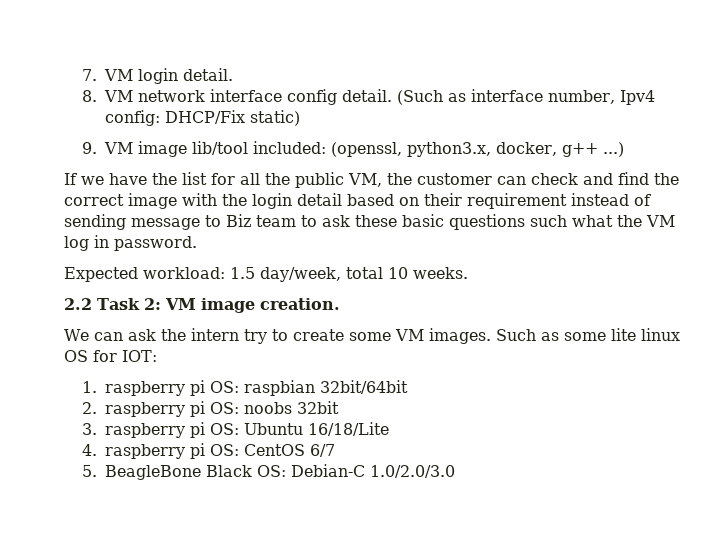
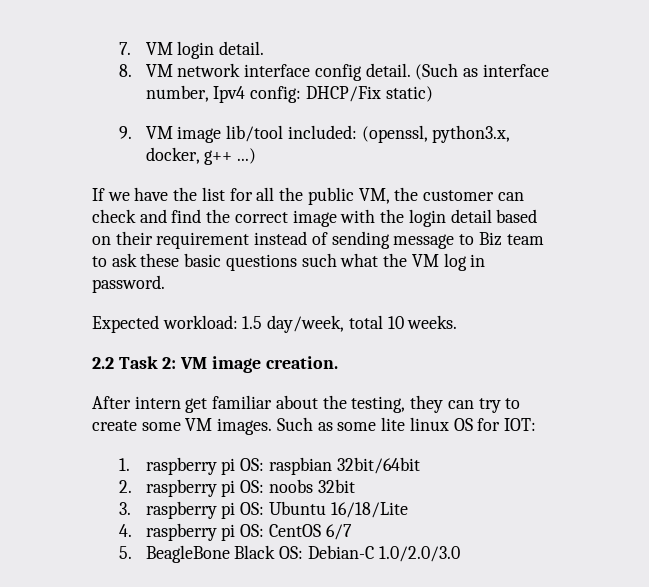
[64,328,239,341] We can ask the intern -> [92,395,474,413] After intern get familiar about the testing, they can

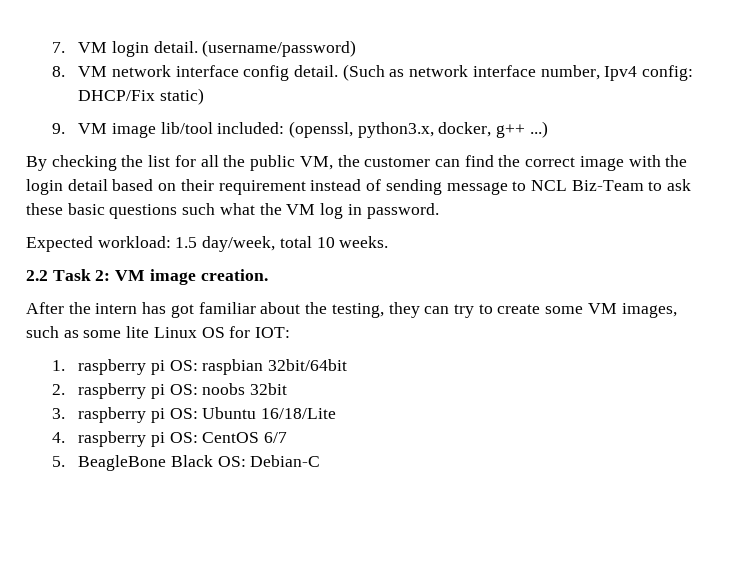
(265, 48) none -> [202,40,357,57] (username/password)
(479, 72) none -> [409,65,469,77] network
[92,187,169,201] If we have -> [26,155,117,171] By checking
[92,209,167,223] check and -> (460, 163) none
[478,232,544,246] Biz team -> [530,180,644,191] NCL Biz-Team
[134,396,208,413] intern get -> [68,302,194,318] the intern has got
[217,417,313,435] images. Such -> [621,303,677,318] [26,326,59,338] images, such
[409,417,449,431] linux -> [153,327,197,338] Linux
[378,546,460,562] 1.0/2.0/3.0 -> (321, 461) none

